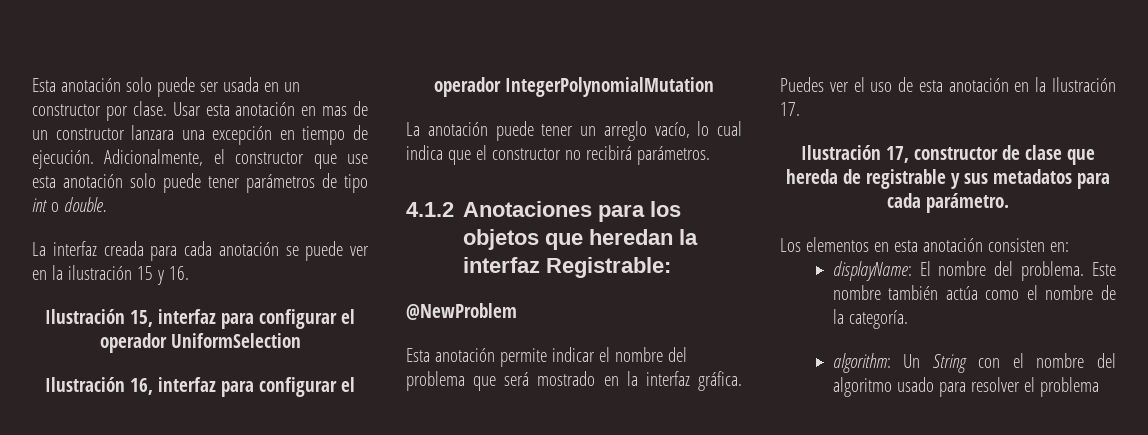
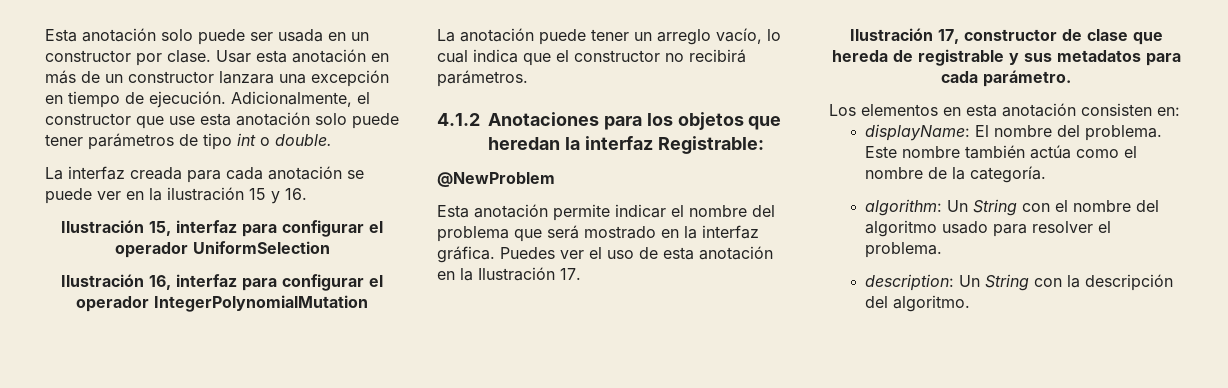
[322,106,348,116] mas -> [45,70,76,84] más
[1039,377,1099,397] problema -> [865,242,943,258] [865,274,1174,291] [865,295,971,312] problema. // description: Un String con la descripción del algoritmo.

